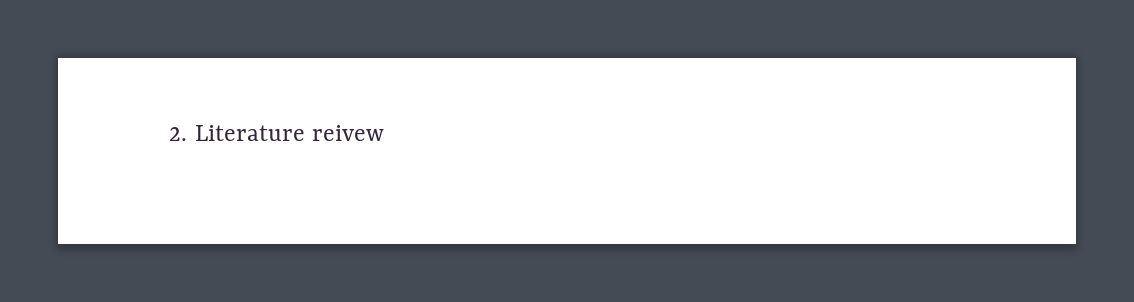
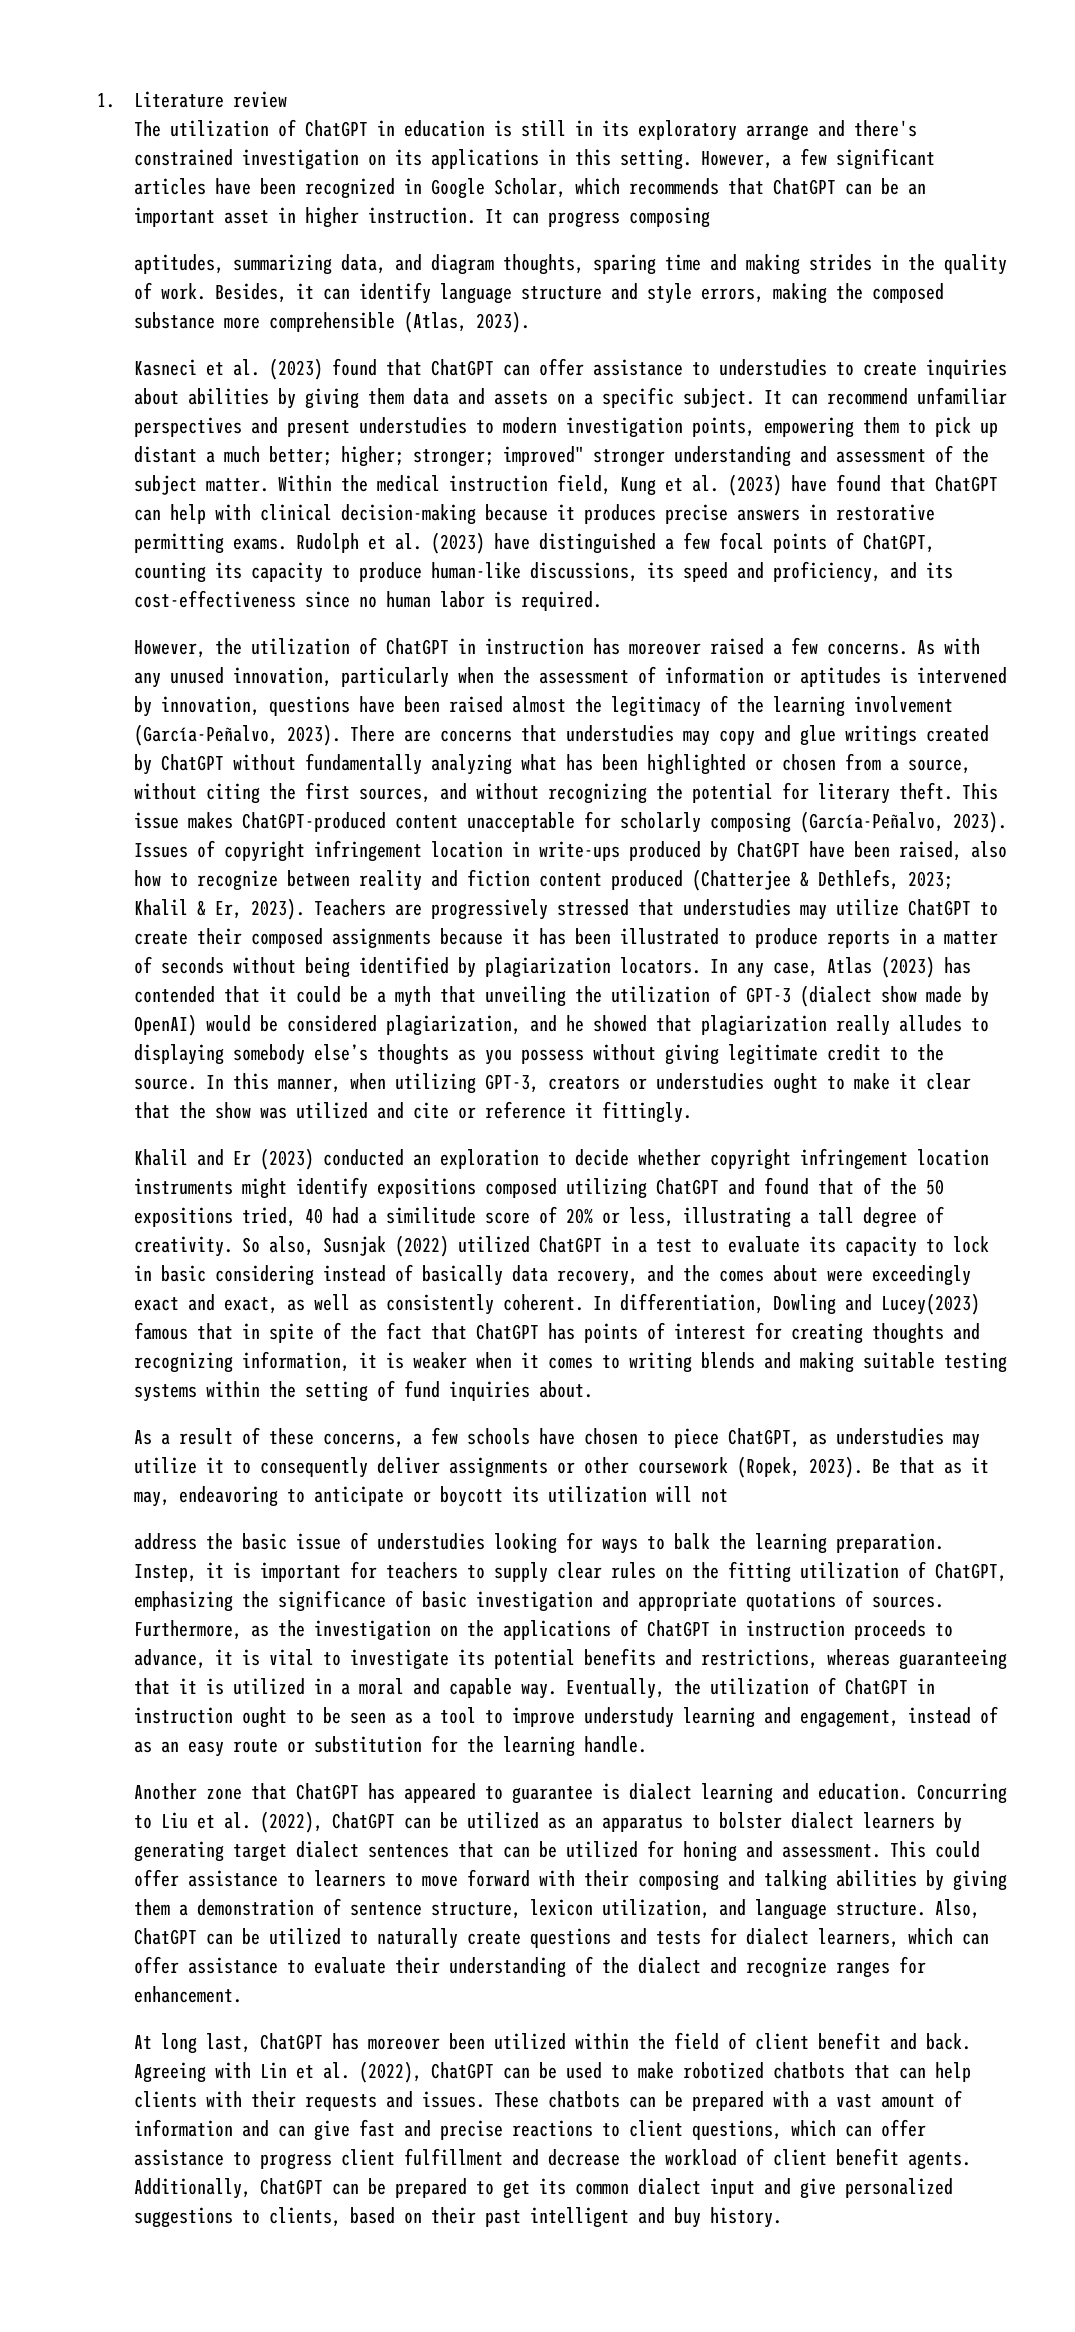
[169,125,384,141] 2. Literature reivew -> [97,91,288,108] [134,119,918,141] [134,148,936,170] [134,178,927,199] [134,207,711,228] [134,254,1008,275] [134,282,945,304] [134,311,531,333] [134,358,1008,380] [134,387,1008,409] [134,417,999,438] [134,445,990,467] [134,474,999,496] [134,504,936,525] [134,532,936,554] [134,561,954,583] [134,590,603,611] [134,637,981,658] [134,666,1008,688] [134,695,954,717] [134,724,990,746] [134,753,972,775] [134,782,999,804] [134,811,1008,833] [134,840,1008,862] [134,869,954,891] [134,898,999,920] [134,928,999,949] [134,956,972,978] [134,985,990,1007] [134,1014,990,1036] [134,1044,945,1065] [134,1073,972,1094] [134,1101,693,1123] [134,1148,990,1170] [134,1177,945,1199] [134,1206,945,1228] [134,1235,990,1257] [134,1264,972,1286] [134,1293,981,1315] [134,1322,981,1344] [134,1351,1008,1373] [134,1380,594,1402] [134,1427,981,1449] [134,1456,990,1478] [134,1486,729,1507] [134,1532,945,1554] [134,1561,1008,1583] [134,1590,945,1612] [134,1619,954,1641] [134,1648,1008,1670] [134,1677,936,1699] [134,1706,999,1728] [134,1735,648,1757] [134,1783,1008,1804] [134,1811,963,1833] [134,1840,981,1862] [134,1869,1008,1891] [134,1898,981,1920] [134,1927,990,1949] [134,1956,927,1978] [134,1986,243,2003] [134,2032,972,2054] [134,2061,972,2083] [134,2090,963,2111] [134,2119,927,2141] [134,2148,972,2170] [134,2178,954,2199] [134,2207,783,2228] 1. Literature review // The utilization of ChatGPT in education is still in its exploratory arrange and there's constrained investigation on its applications in this setting. However, a few significant articles have been recognized in Google Scholar, which recommends that ChatGPT can be an important asset in higher instruction. It can progress composing // aptitudes, summarizing data, and diagram thoughts, sparing time and making strides in the quality of work. Besides, it can identify language structure and style errors, making the composed substance more comprehensible (Atlas, 2023). // Kasneci et al. (2023) found that ChatGPT can offer assistance to understudies to create inquiries about abilities by giving them data and assets on a specific subject. It can recommend unfamiliar perspectives and present understudies to modern investigation points, empowering them to pick up distant a much better; higher; stronger; improved" stronger understanding and assessment of the subject matter. Within the medical instruction field, Kung et al. (2023) have found that ChatGPT can help with clinical decision-making because it produces precise answers in restorative permitting exams. Rudolph et al. (2023) have distinguished a few focal points of ChatGPT, counting its capacity to produce human-like discussions, its speed and proficiency, and its cost-effectiveness since no human labor is required. // However, the utilization of ChatGPT in instruction has moreover raised a few concerns. As with any unused innovation, particularly when the assessment of information or aptitudes is intervened by innovation, questions have been raised almost the legitimacy of the learning involvement (García-Peñalvo, 2023). There are concerns that understudies may copy and glue writings created by ChatGPT without fundamentally analyzing what has been highlighted or chosen from a source, without citing the first sources, and without recognizing the potential for literary theft. This issue makes ChatGPT-produced content unacceptable for scholarly composing (García-Peñalvo, 2023). Issues of copyright infringement location in write-ups produced by ChatGPT have been raised, also how to recognize between reality and fiction content produced (Chatterjee & Dethlefs, 2023; Khalil & Er, 2023). Teachers are progressively stressed that understudies may utilize ChatGPT to create their composed assignments because it has been illustrated to produce reports in a matter of seconds without being identified by plagiarization locators. In any case, Atlas (2023) has contended that it could be a myth that unveiling the utilization of GPT-3 (dialect show made by OpenAI) would be considered plagiarization, and he showed that plagiarization really alludes to displaying somebody else’s thoughts as you possess without giving legitimate credit to the source. In this manner, when utilizing GPT-3, creators or understudies ought to make it clear that the show was utilized and cite or reference it fittingly. // Khalil and Er (2023) conducted an exploration to decide whether copyright infringement location instruments might identify expositions composed utilizing ChatGPT and found that of the 50 expositions tried, 40 had a similitude score of 20% or less, illustrating a tall degree of creativity. So also, Susnjak (2022) utilized ChatGPT in a test to evaluate its capacity to lock in basic considering instead of basically data recovery, and the comes about were exceedingly exact and exact, as well as consistently coherent. In differentiation, Dowling and Lucey(2023) famous that in spite of the fact that ChatGPT has points of interest for creating thoughts and recognizing information, it is weaker when it comes to writing blends and making suitable testing systems within the setting of fund inquiries about. // As a result of these concerns, a few schools have chosen to piece ChatGPT, as understudies may utilize it to consequently deliver assignments or other coursework (Ropek, 2023). Be that as it may, endeavoring to anticipate or boycott its utilization will not // address the basic issue of understudies looking for ways to balk the learning preparation. Instep, it is important for teachers to supply clear rules on the fitting utilization of ChatGPT, emphasizing the significance of basic investigation and appropriate quotations of sources. Furthermore, as the investigation on the applications of ChatGPT in instruction proceeds to advance, it is vital to investigate its potential benefits and restrictions, whereas guaranteeing that it is utilized in a moral and capable way. Eventually, the utilization of ChatGPT in instruction ought to be seen as a tool to improve understudy learning and engagement, instead of as an easy route or substitution for the learning handle. // Another zone that ChatGPT has appeared to guarantee is dialect learning and education. Concurring to Liu et al. (2022), ChatGPT can be utilized as an apparatus to bolster dialect learners by generating target dialect sentences that can be utilized for honing and assessment. This could offer assistance to learners to move forward with their composing and talking abilities by giving them a demonstration of sentence structure, lexicon utilization, and language structure. Also, ChatGPT can be utilized to naturally create questions and tests for dialect learners, which can offer assistance to evaluate their understanding of the dialect and recognize ranges for enhancement. // At long last, ChatGPT has moreover been utilized within the field of client benefit and back. Agreeing with Lin et al. (2022), ChatGPT can be used to make robotized chatbots that can help clients with their requests and issues. These chatbots can be prepared with a vast amount of information and can give fast and precise reactions to client questions, which can offer assistance to progress client fulfillment and decrease the workload of client benefit agents. Additionally, ChatGPT can be prepared to get its common dialect input and give personalized suggestions to clients, based on their past intelligent and buy history.

